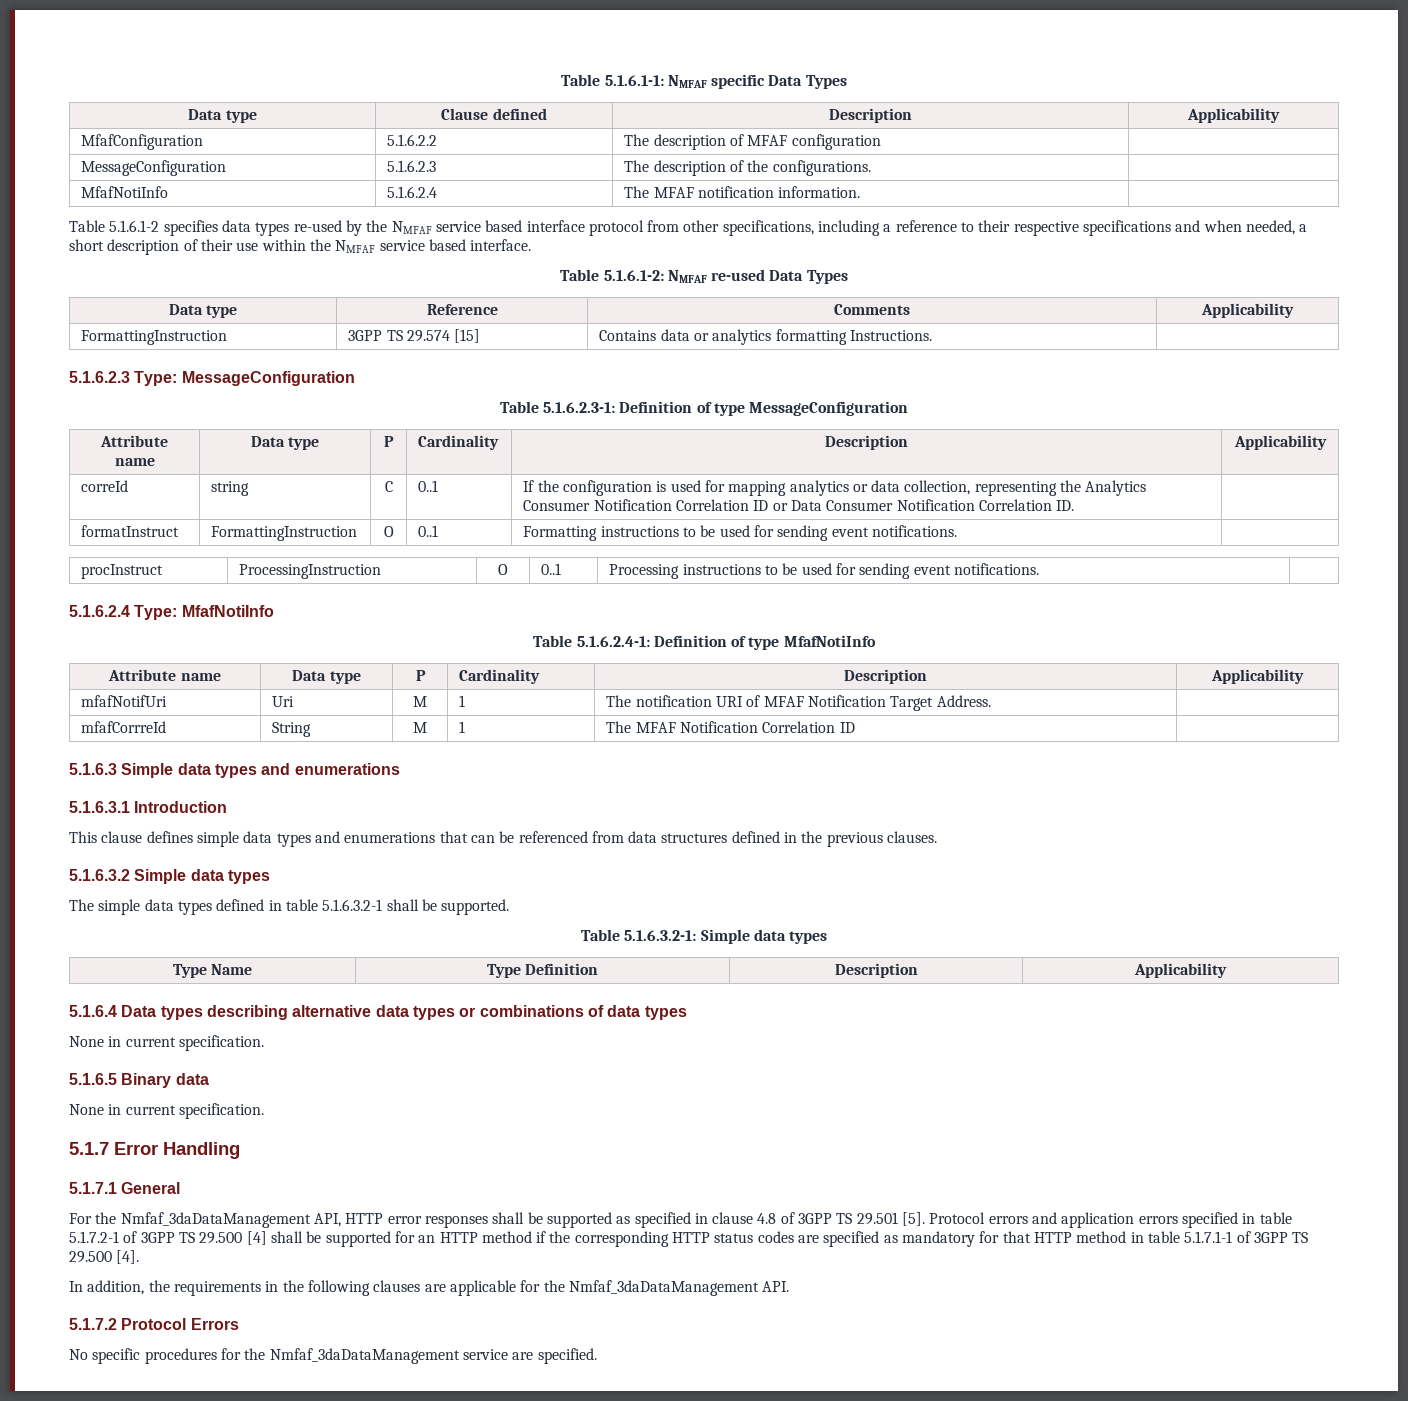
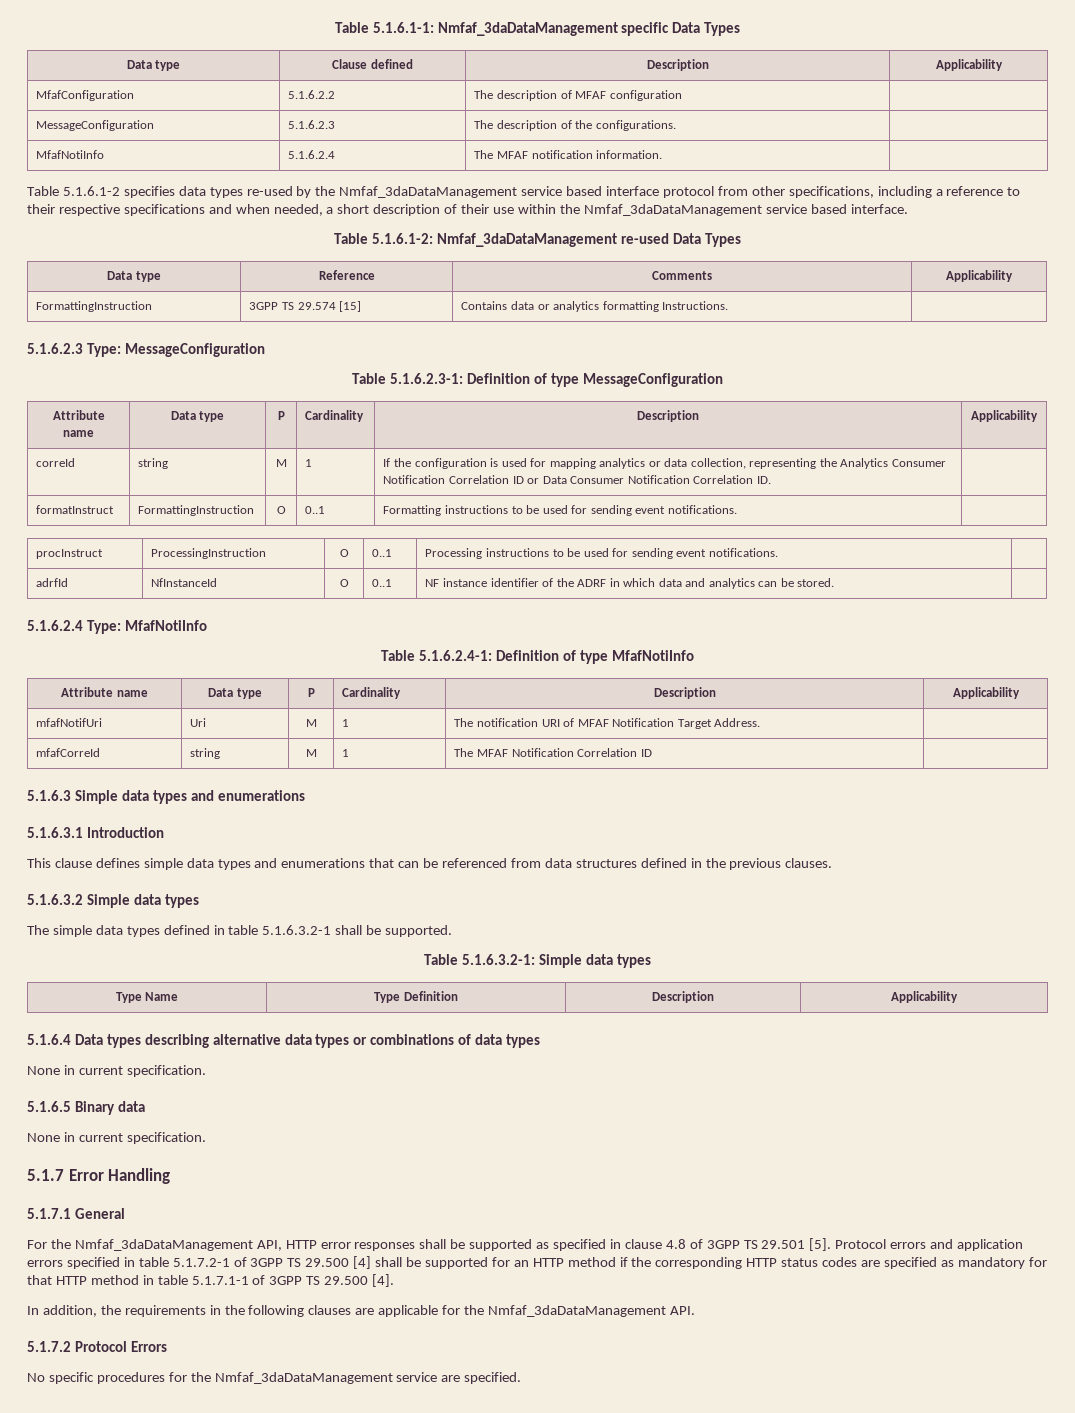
[667,75,707,88] NMFAF -> [437,22,618,36] Nmfaf_3daDataManagement
[391,221,432,234] NMFAF -> [339,186,518,198] Nmfaf_3daDataManagement
[335,240,376,253] NMFAF -> [583,204,762,216] Nmfaf_3daDataManagement
[667,270,707,283] NMFAF -> [437,233,618,247] Nmfaf_3daDataManagement
[384,481,393,492] [418,480,439,492] C | 0..1 -> [275,459,287,467] [305,459,313,467] M | 1
(1039, 569) none -> [36,578,69,587] [151,578,218,587] [339,579,349,587] [372,579,393,587] [425,578,835,589] // adrfId | NfInstanceId | O | 0..1 | NF instance identifier of the ADRF in which data and analytics can be stored. |
[81,721,167,733] [272,722,312,737] mfafCorrreId | String -> [36,748,101,757] [190,748,221,759] mfafCorreId | string

